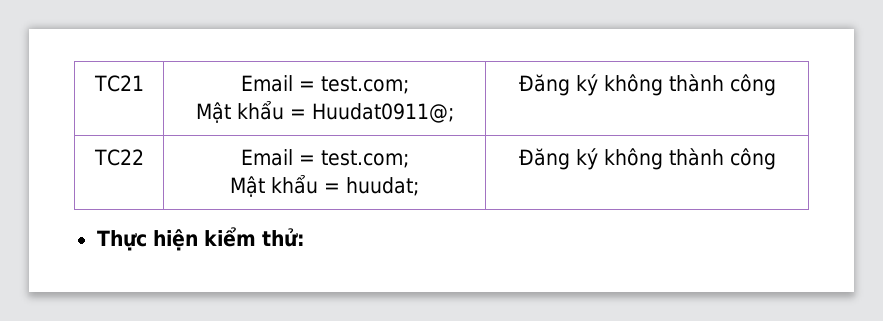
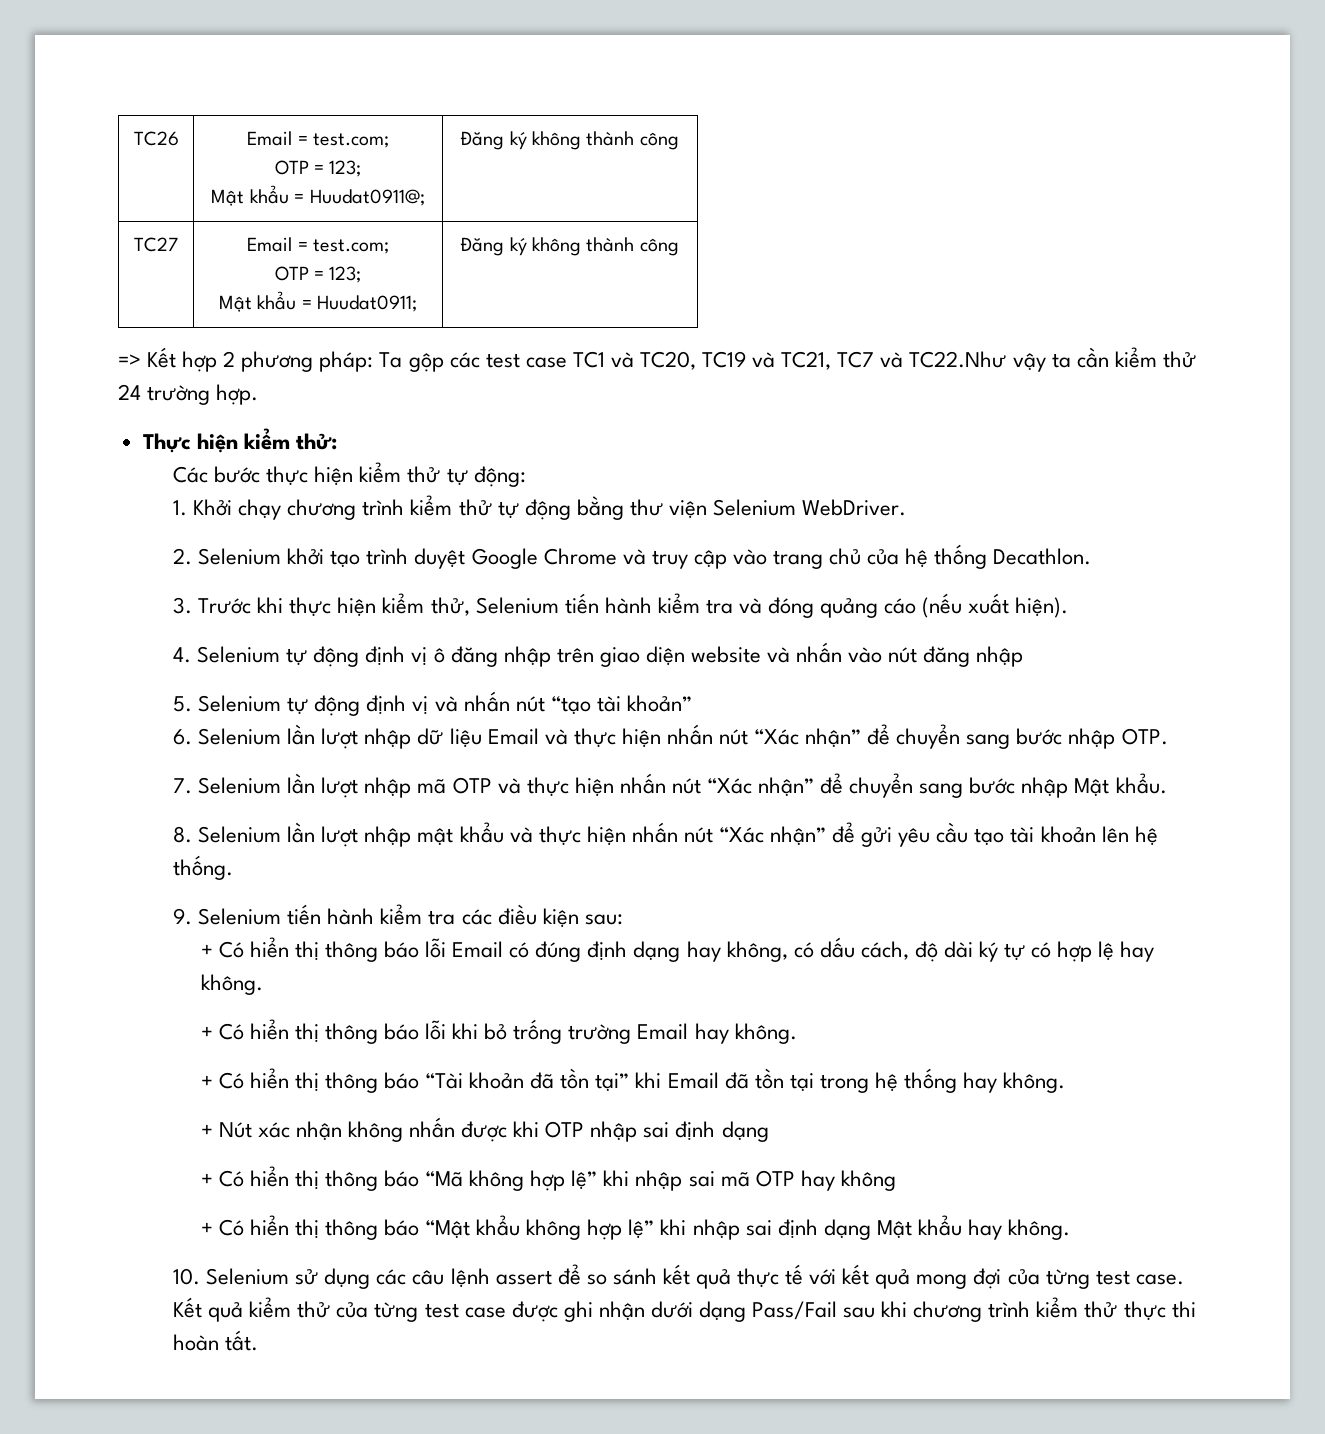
[93,75,144,92] [240,75,409,94] TC21 | Email = test.com; -> [133,131,179,146] [247,131,389,148] [274,160,362,177] TC26 | Email = test.com; // OTP = 123;
[93,149,144,166] [240,149,409,168] [230,174,419,197] [518,148,776,170] [96,227,305,251] TC22 | Email = test.com; // Mật khẩu = huudat; | Đăng ký không thành công // Thực hiện kiểm thử: -> [134,237,178,252] [247,237,389,254] [274,266,362,283] [218,291,418,312] [460,237,679,256] [118,347,1196,372] [118,384,259,405] [142,428,337,453] [173,462,526,487] [173,495,907,520] [173,544,1092,569] [173,593,1069,618] [173,642,1024,667] [173,691,692,716] [173,724,1168,749] [173,773,1167,798] [173,822,1158,847] [173,855,234,880] [173,904,623,927] [200,937,1155,962] [200,974,263,995] [200,1019,797,1044] [200,1068,1066,1093] [200,1117,769,1142] [200,1166,896,1191] [200,1215,1071,1240] [173,1264,1184,1289] [173,1297,1196,1322] [173,1330,259,1351] TC27 | Email = test.com; // OTP = 123; // Mật khẩu = Huudat0911; | Đăng ký không thành công // => Kết hợp 2 phương pháp: Ta gộp các test case TC1 và TC20, TC19 và TC21, TC7 và TC22.Như vậy ta cần kiểm thử 24 trường hợp. // Thực hiện kiểm thử: // Các bước thực hiện kiểm thử tự động: // 1. Khởi chạy chương trình kiểm thử tự động bằng thư viện Selenium WebDriver. // 2. Selenium khởi tạo trình duyệt Google Chrome và truy cập vào trang chủ của hệ thống Decathlon. // 3. Trước khi thực hiện kiểm thử, Selenium tiến hành kiểm tra và đóng quảng cáo (nếu xuất hiện). // 4. Selenium tự động định vị ô đăng nhập trên giao diện website và nhấn vào nút đăng nhập // 5. Selenium tự động định vị và nhấn nút “tạo tài khoản” // 6. Selenium lần lượt nhập dữ liệu Email và thực hiện nhấn nút “Xác nhận” để chuyển sang bước nhập OTP. // 7. Selenium lần lượt nhập mã OTP và thực hiện nhấn nút “Xác nhận” để chuyển sang bước nhập Mật khẩu. // 8. Selenium lần lượt nhập mật khẩu và thực hiện nhấn nút “Xác nhận” để gửi yêu cầu tạo tài khoản lên hệ thống. // 9. Selenium tiến hành kiểm tra các điều kiện sau: // + Có hiển thị thông báo lỗi Email có đúng định dạng hay không, có dấu cách, độ dài ký tự có hợp lệ hay không. // + Có hiển thị thông báo lỗi khi bỏ trống trường Email hay không. // + Có hiển thị thông báo “Tài khoản đã tồn tại” khi Email đã tồn tại trong hệ thống hay không. // + Nút xác nhận không nhấn được khi OTP nhập sai định dạng // + Có hiển thị thông báo “Mã không hợp lệ” khi nhập sai mã OTP hay không // + Có hiển thị thông báo “Mật khẩu không hợp lệ” khi nhập sai định dạng Mật khẩu hay không. // 10. Selenium sử dụng các câu lệnh assert để so sánh kết quả thực tế với kết quả mong đợi của từng test case. Kết quả kiểm thử của từng test case được ghi nhận dưới dạng Pass/Fail sau khi chương trình kiểm thử thực thi hoàn tất.

